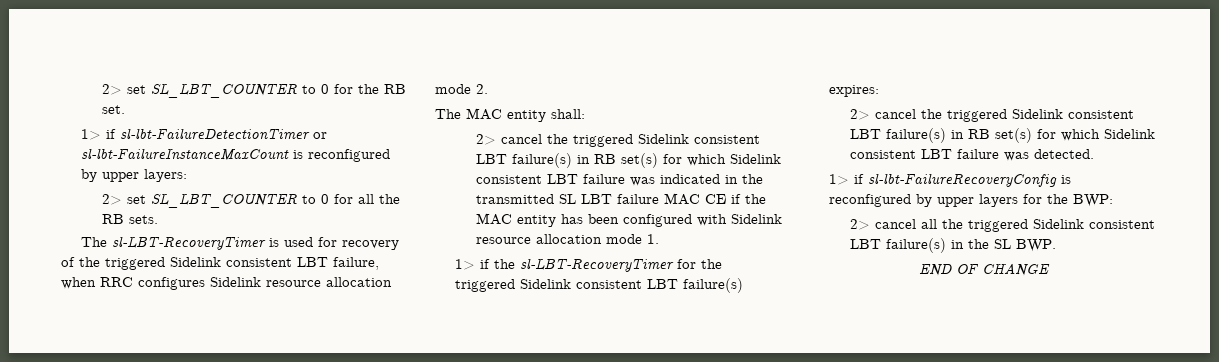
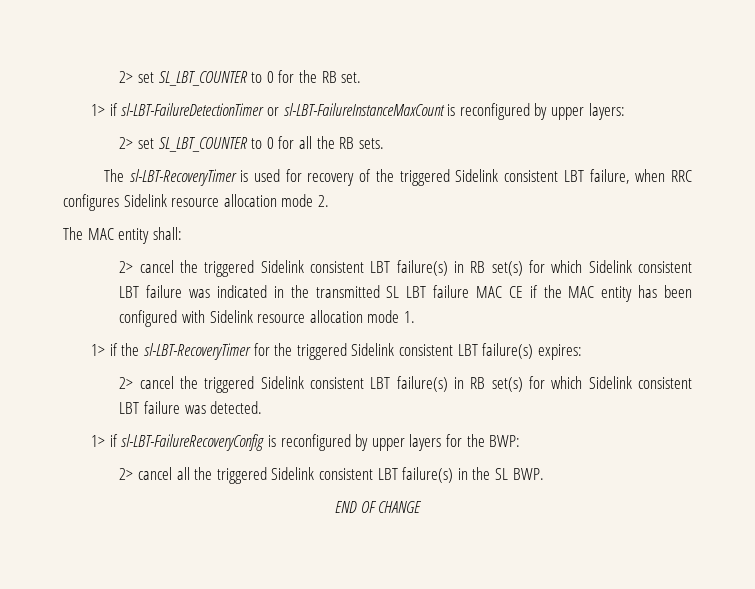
[120,128,328,140] [81,148,290,160] sl-lbt-FailureDetectionTimer or sl-lbt-FailureInstanceMaxCount -> [121,103,445,116] sl-LBT-FailureDetectionTimer or sl-LBT-FailureInstanceMaxCount
[868,173,1058,187] sl-lbt-FailureRecoveryConfig -> [121,434,265,451] sl-LBT-FailureRecoveryConfig

